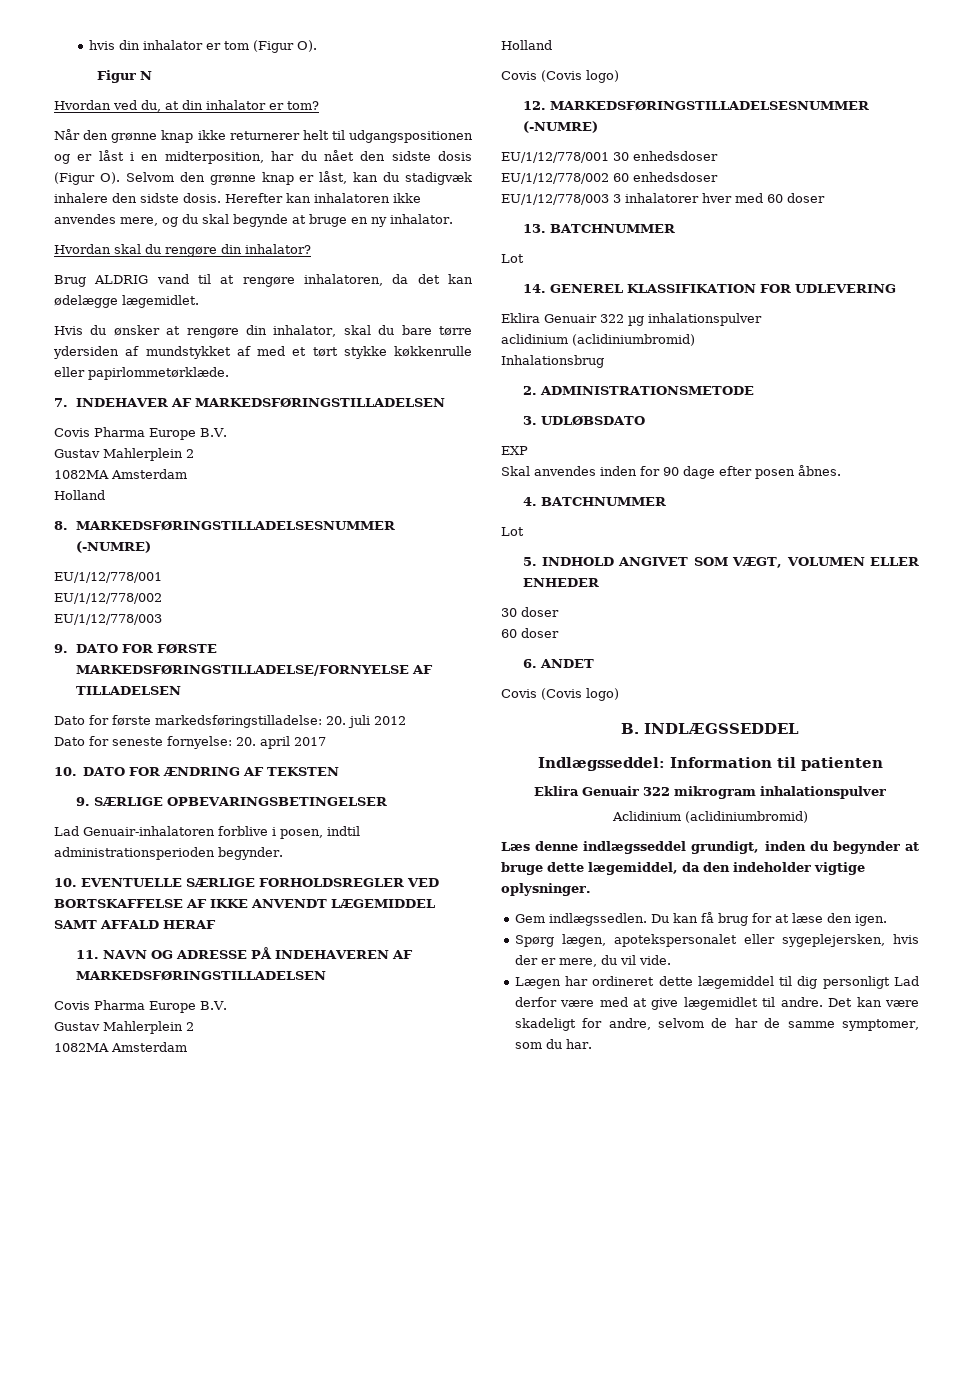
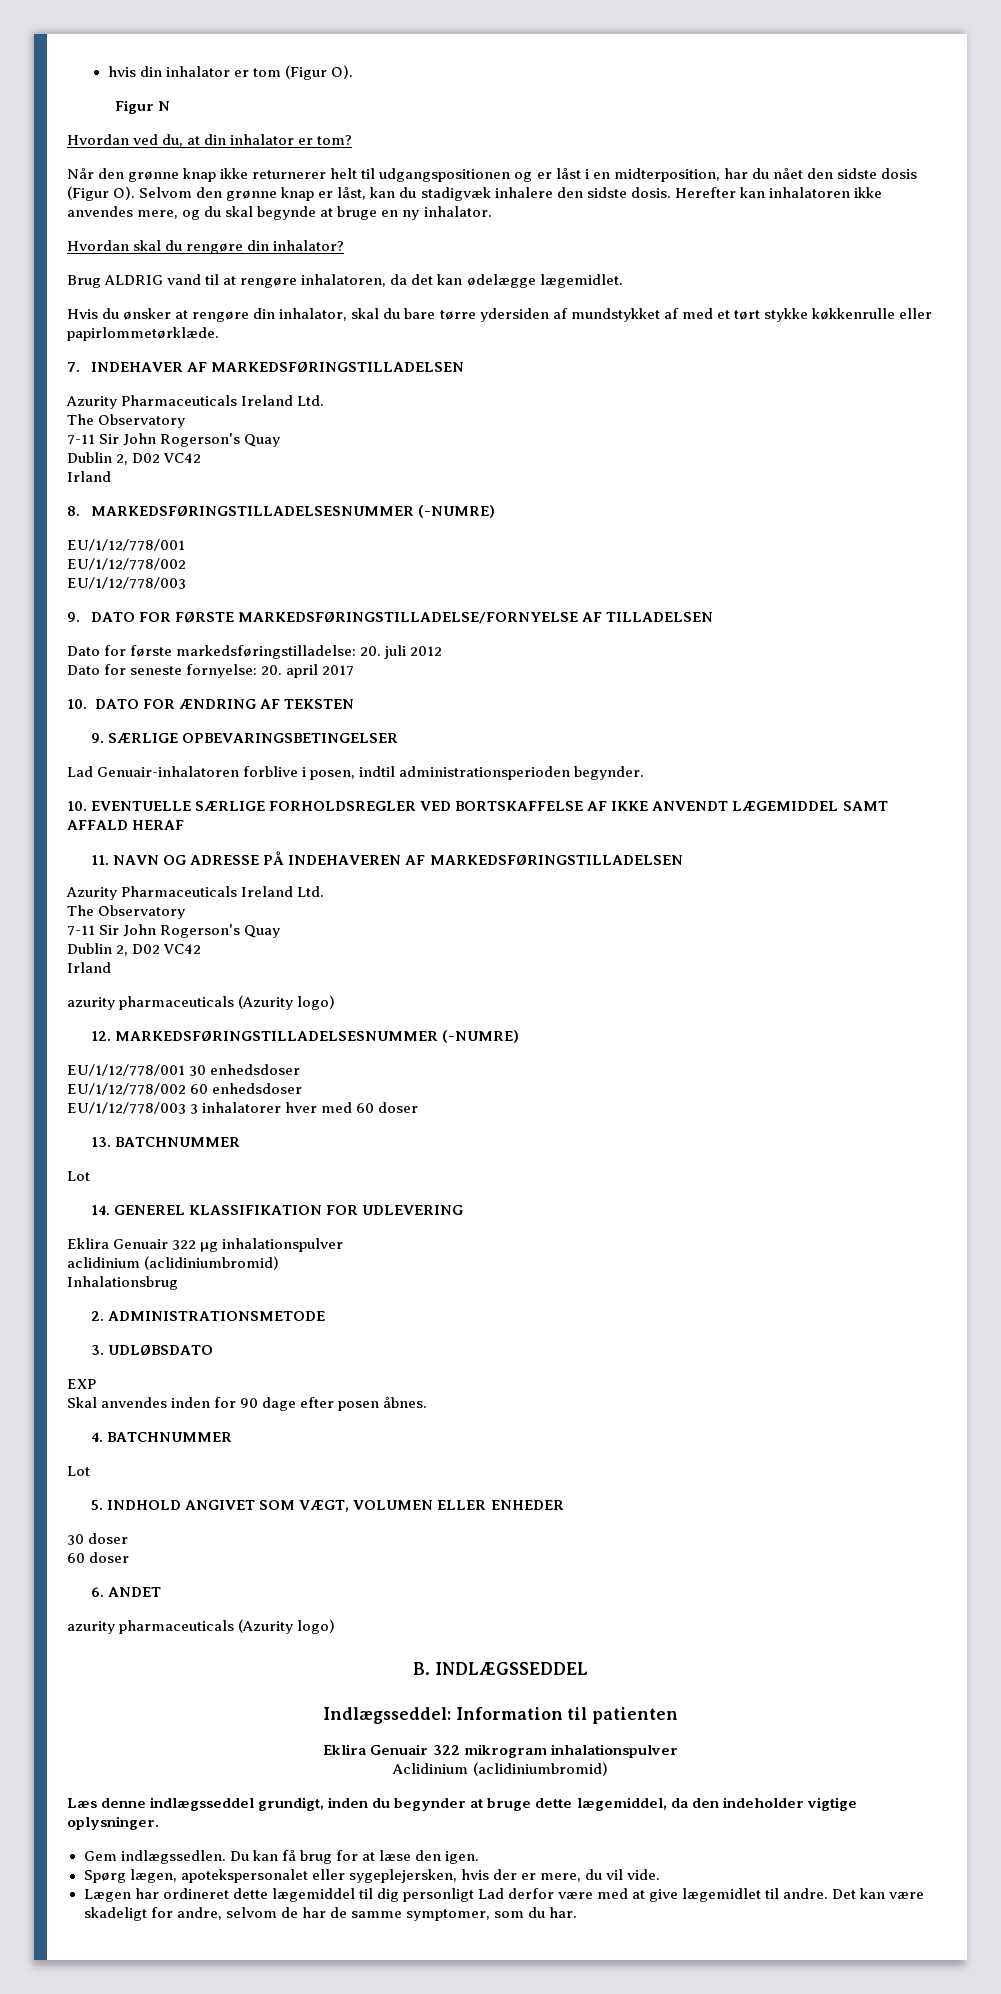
[54,427,227,440] [54,448,194,461] [54,469,187,479] [54,490,105,500] Covis Pharma Europe B.V. // Gustav Mahlerplein 2 // 1082MA Amsterdam // Holland -> [66,395,325,409] [67,414,186,428] [67,433,281,447] [67,452,202,465] [67,471,111,482] Azurity Pharmaceuticals Ireland Ltd. // The Observatory // 7-11 Sir John Rogerson's Quay // Dublin 2, D02 VC42 // Irland
[54,1000,227,1013] [54,1021,194,1034] [54,1042,187,1052] [501,40,552,50] [501,70,582,82] Covis Pharma Europe B.V. // Gustav Mahlerplein 2 // 1082MA Amsterdam // Holland // Covis (Covis -> [66,886,325,900] [67,905,186,919] [67,924,281,938] [67,943,202,956] [67,962,111,973] [67,995,294,1010] Azurity Pharmaceuticals Ireland Ltd. // The Observatory // 7-11 Sir John Rogerson's Quay // Dublin 2, D02 VC42 // Irland // azurity pharmaceuticals (Azurity
[501,688,582,700] Covis (Covis -> [67,1619,294,1634] azurity pharmaceuticals (Azurity

